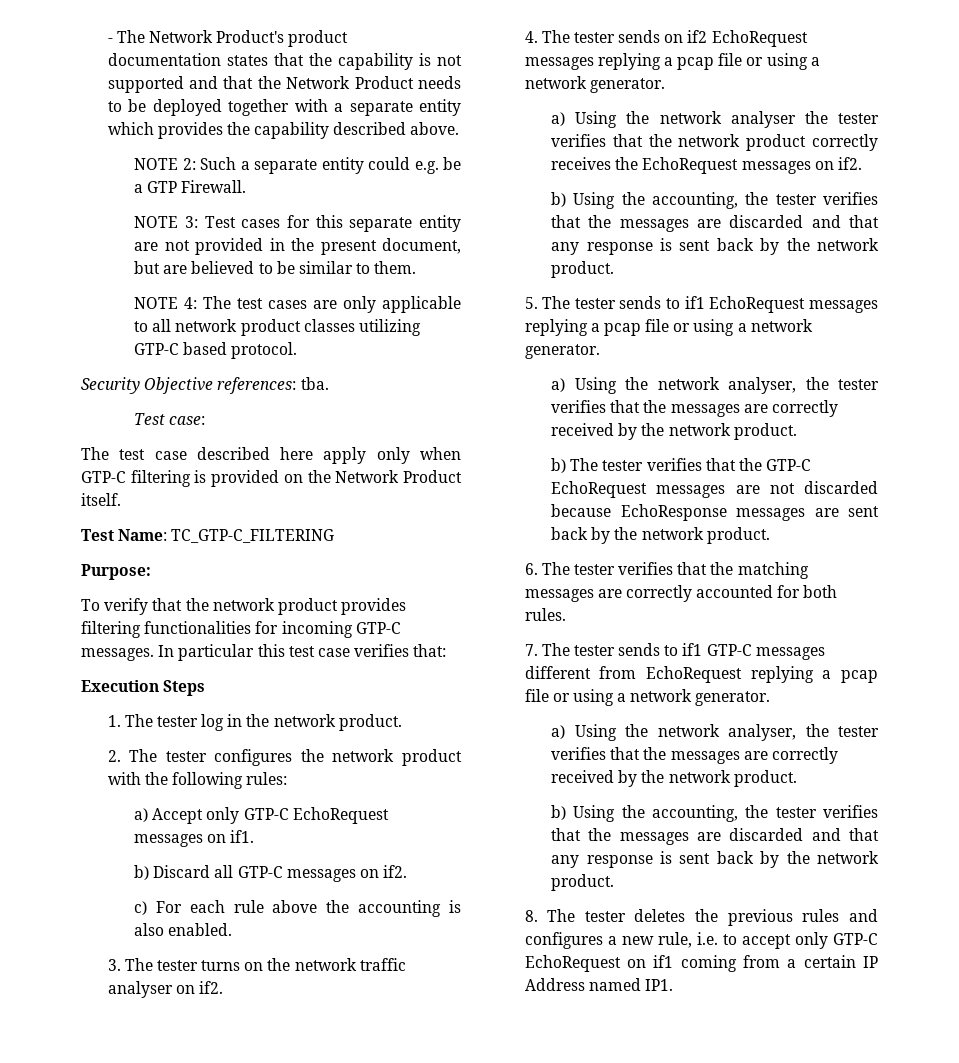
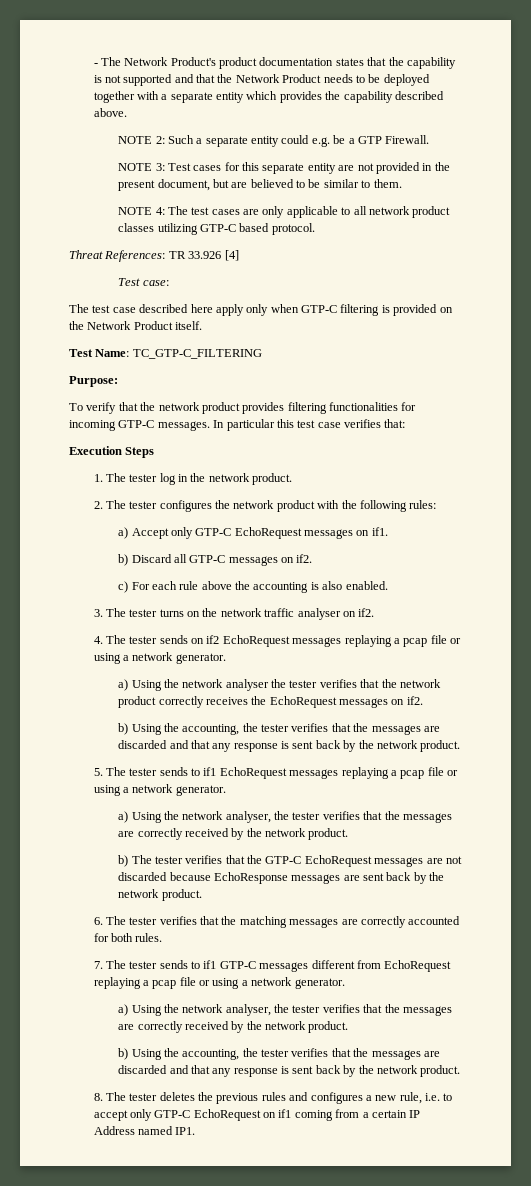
[81,377,329,394] Security Objective references: tba. -> [69,250,239,262] Threat References: TR 33.926 [4]
[597,53,661,70] replying -> [344,635,392,647] replaying
[524,319,588,336] replying -> [341,767,389,779] replaying
[750,666,814,683] replying -> [93,977,141,989] replaying

